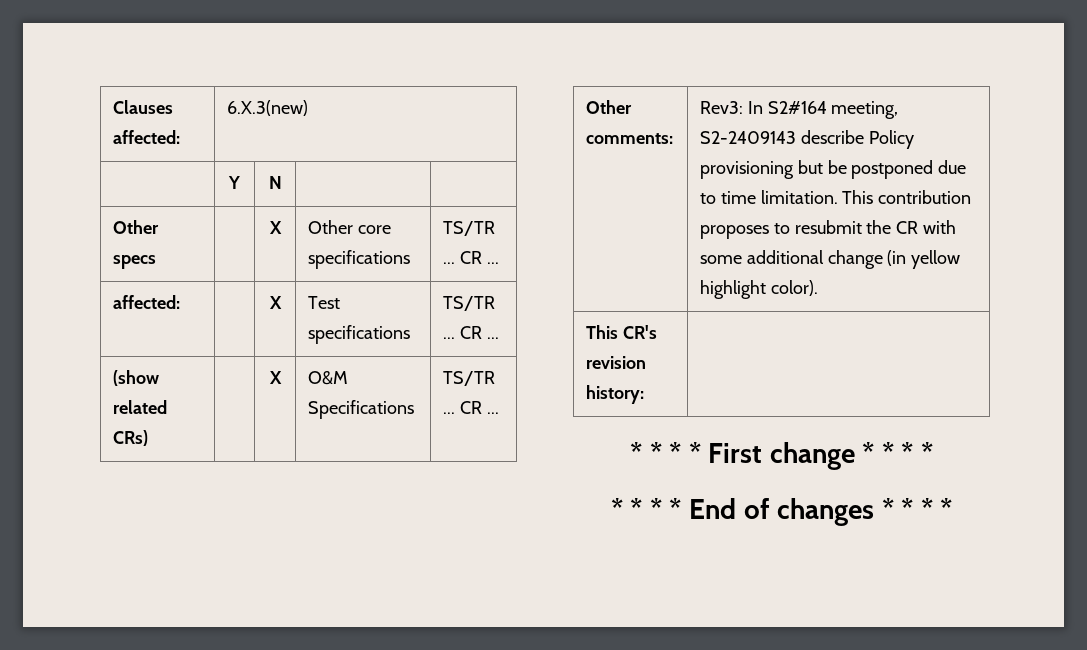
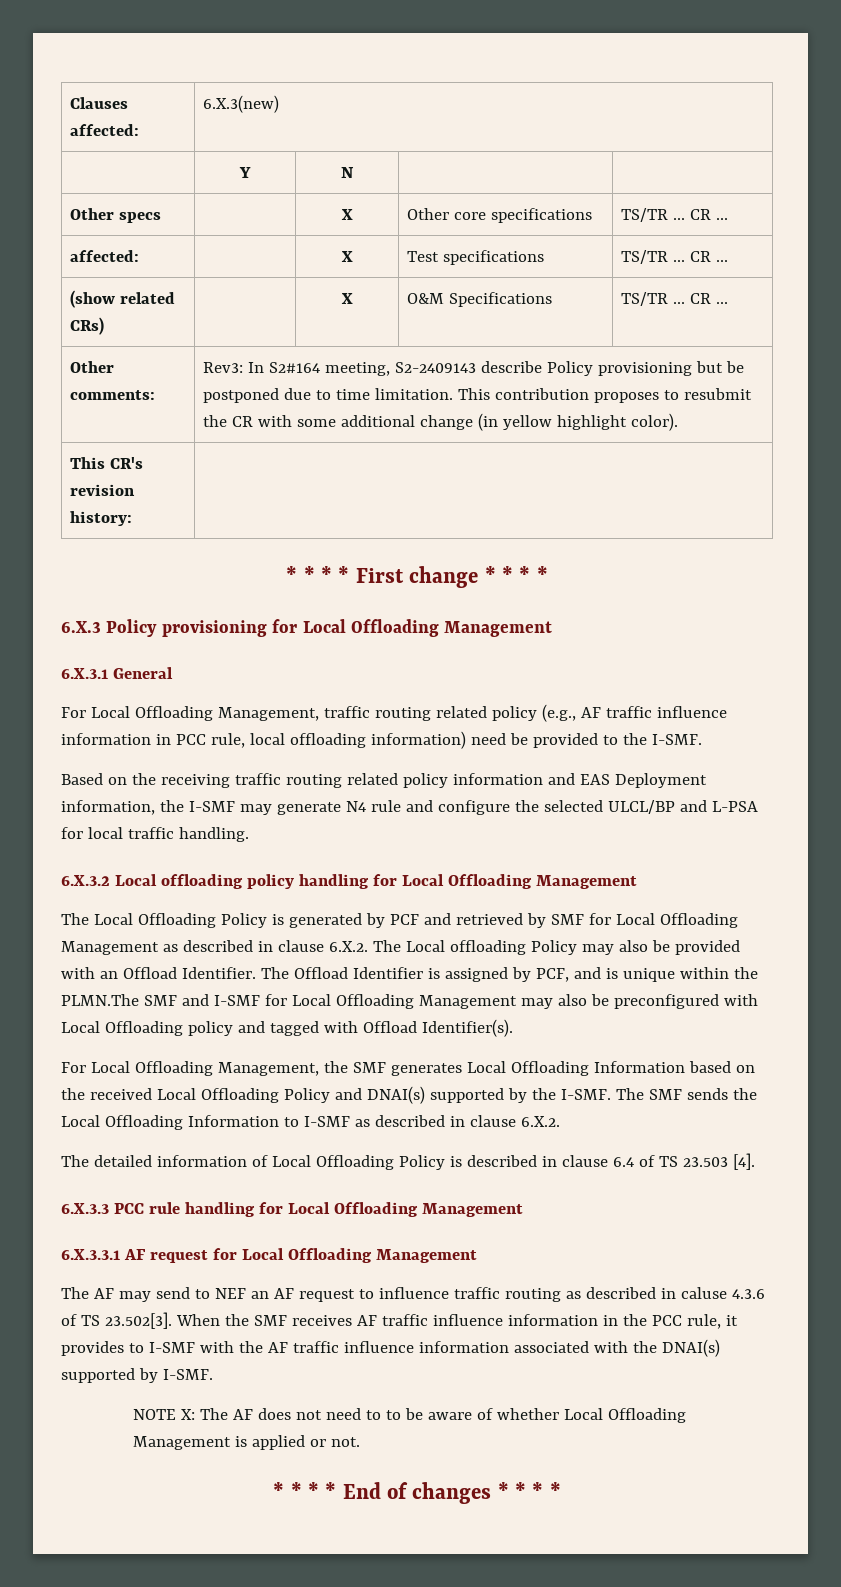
(934, 452) none -> [61,619,553,637] [61,667,173,679] [61,704,727,722] [61,731,702,749] [61,773,707,788] [61,800,758,815] [61,827,249,842] [61,874,637,889] [61,913,738,928] [61,940,740,955] [61,967,758,982] [61,994,758,1009] [61,1019,513,1037] [61,1061,755,1076] [61,1086,757,1104] [61,1115,560,1130] [61,1153,755,1170] [61,1202,523,1217] [61,1248,477,1263] [61,1287,765,1302] [61,1312,738,1329] [61,1339,720,1357] [61,1368,213,1383] [132,1408,686,1423] [132,1435,360,1450] // 6.X.3 Policy provisioning for Local Offloading Management // 6.X.3.1 General // For Local Offloading Management, traffic routing related policy (e.g., AF traffic influence information in PCC rule, local offloading information) need be provided to the I-SMF. // Based on the receiving traffic routing related policy information and EAS Deployment information, the I-SMF may generate N4 rule and configure the selected ULCL/BP and L-PSA for local traffic handling. // 6.X.3.2 Local offloading policy handling for Local Offloading Management // The Local Offloading Policy is generated by PCF and retrieved by SMF for Local Offloading Management as described in clause 6.X.2. The Local offloading Policy may also be provided with an Offload Identifier. The Offload Identifier is assigned by PCF, and is unique within the PLMN.The SMF and I-SMF for Local Offloading Management may also be preconfigured with Local Offloading policy and tagged with Offload Identifier(s). // For Local Offloading Management, the SMF generates Local Offloading Information based on the received Local Offloading Policy and DNAI(s) supported by the I-SMF. The SMF sends the Local Offloading Information to I-SMF as described in clause 6.X.2. // The detailed information of Local Offloading Policy is described in clause 6.4 of TS 23.503 [4]. // 6.X.3.3 PCC rule handling for Local Offloading Management // 6.X.3.3.1 AF request for Local Offloading Management // The AF may send to NEF an AF request to influence traffic routing as described in caluse 4.3.6 of TS 23.502[3]. When the SMF receives AF traffic influence information in the PCC rule, it provides to I-SMF with the AF traffic influence information associated with the DNAI(s) supported by I-SMF. // NOTE X: The AF does not need to to be aware of whether Local Offloading Management is applied or not.

